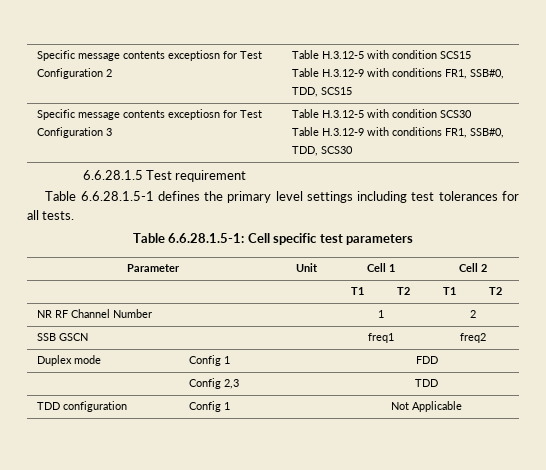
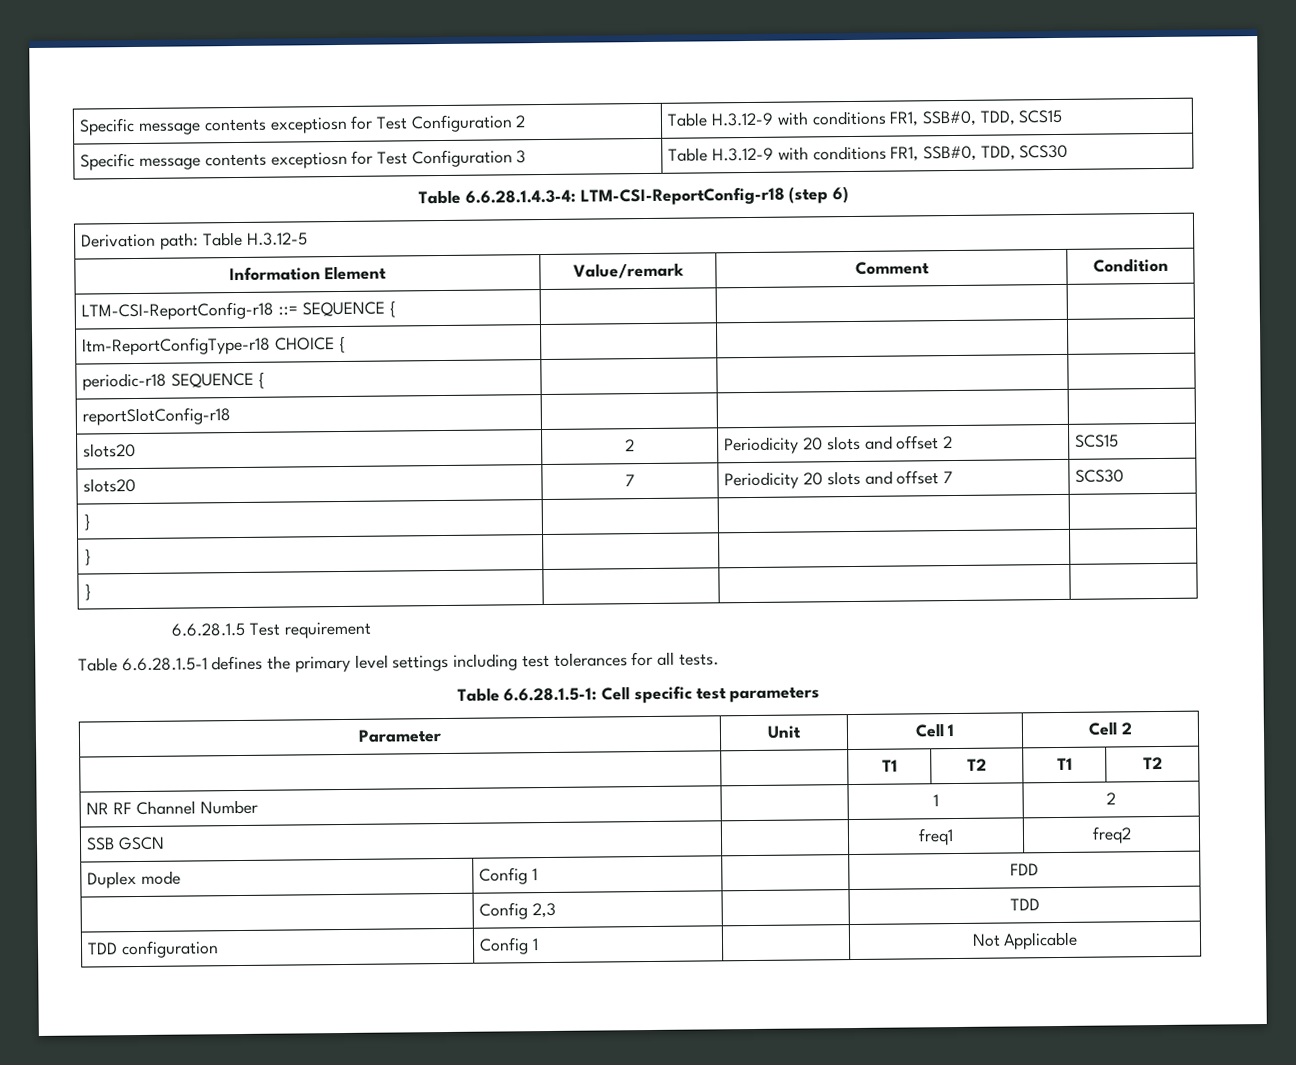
[321,50,471,59] [291,68,319,77] H.3.12-5 with condition SCS15 // Table -> (709, 119) none
[321,109,472,118] [291,127,319,136] H.3.12-5 with condition SCS30 // Table -> (709, 154) none
(353, 150) none -> [418,186,849,206] [81,231,308,250] [228,265,388,282] [572,262,684,279] [854,261,930,275] [1092,257,1169,273] [81,300,396,321] [82,335,346,356] [82,371,265,391] [82,407,232,426] [83,442,137,458] [625,439,635,452] [724,435,953,455] [1075,434,1120,448] [83,477,137,493] [625,474,635,487] [724,470,953,490] [1075,469,1125,483] [83,513,92,531] [84,548,93,566] [84,583,93,601] // Table 6.6.28.1.4.3-4: LTM-CSI-ReportConfig-r18 (step 6) // Derivation path: Table H.3.12-5 // Information Element | Value/remark | Comment | Condition // LTM-CSI-ReportConfig-r18 ::= SEQUENCE { | | | // ltm-ReportConfigType-r18 CHOICE { | | | // periodic-r18 SEQUENCE { | | | // reportSlotConfig-r18 | | | // slots20 | 2 | Periodicity 20 slots and offset 2 | SCS15 // slots20 | 7 | Periodicity 20 slots and offset 7 | SCS30 // } | | | // } | | | // } | | |

